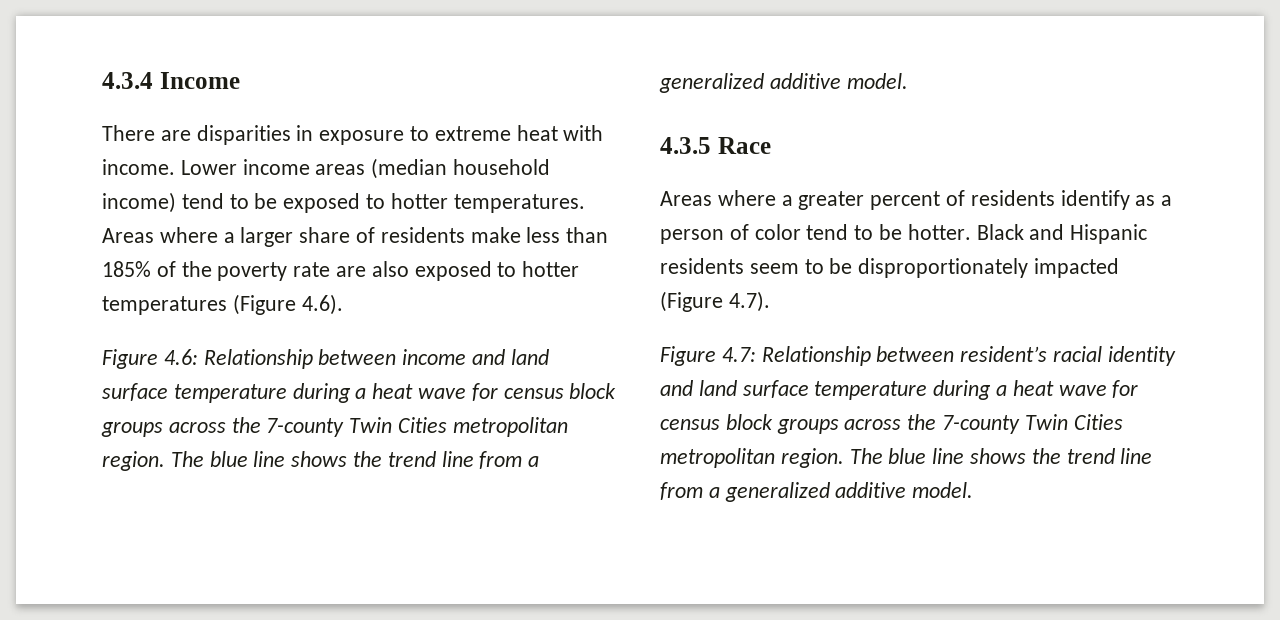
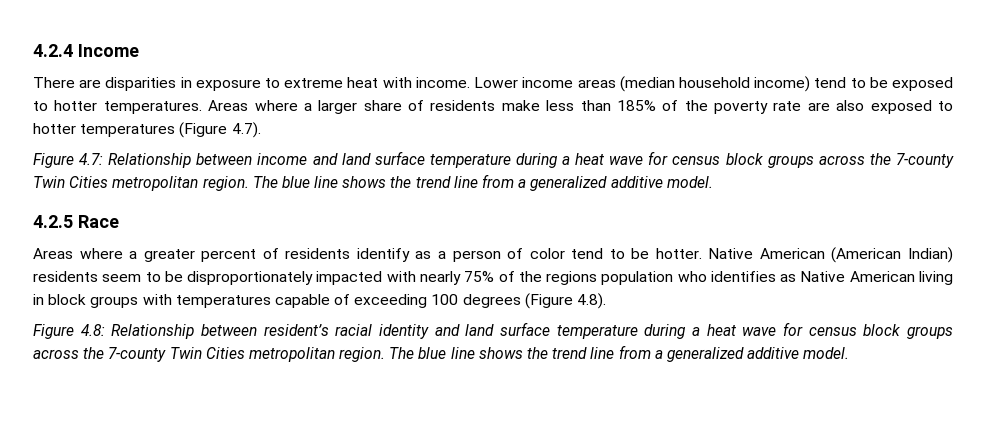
[102,72,153,89] 4.3.4 -> [33,44,73,57] 4.2.4
[301,294,343,315] [102,349,198,369] 4.6). // Figure 4.6: -> [231,122,261,138] [33,153,104,168] 4.7). // Figure 4.7:
[660,137,711,154] 4.3.5 -> [33,215,73,228] 4.2.5
[976,224,1148,244] Black and Hispanic -> [708,247,953,263] Native American (American Indian)
[660,291,770,312] [660,346,756,366] (Figure 4.7). // Figure 4.7: -> [386,271,954,285] [33,293,607,309] [33,324,105,339] with nearly 75% of the regions population who identifies as Native American living in block groups with temperatures capable of exceeding 100 degrees (Figure 4.8). // Figure 4.8:

